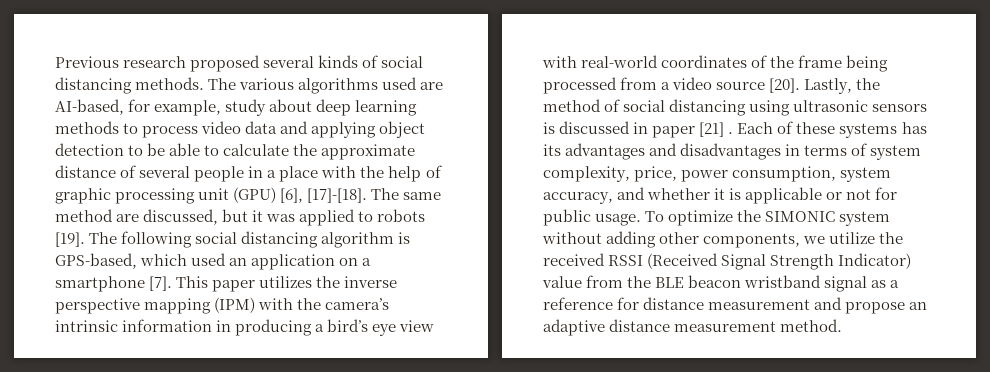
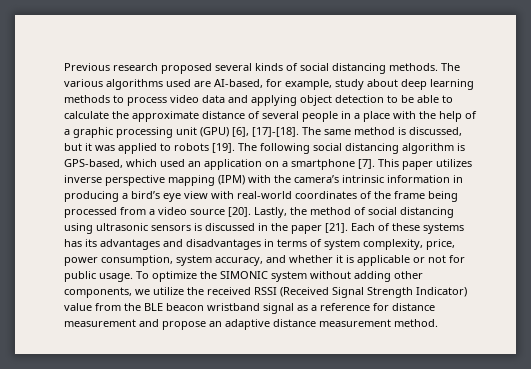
(442, 171) none -> [64,129,70,135] a
[116,214,140,222] are -> [398,127,406,135] is
[316,276,341,288] the -> (472, 163) none
[652,122,734,138] paper [21] . -> [271,223,348,234] the paper [21].

